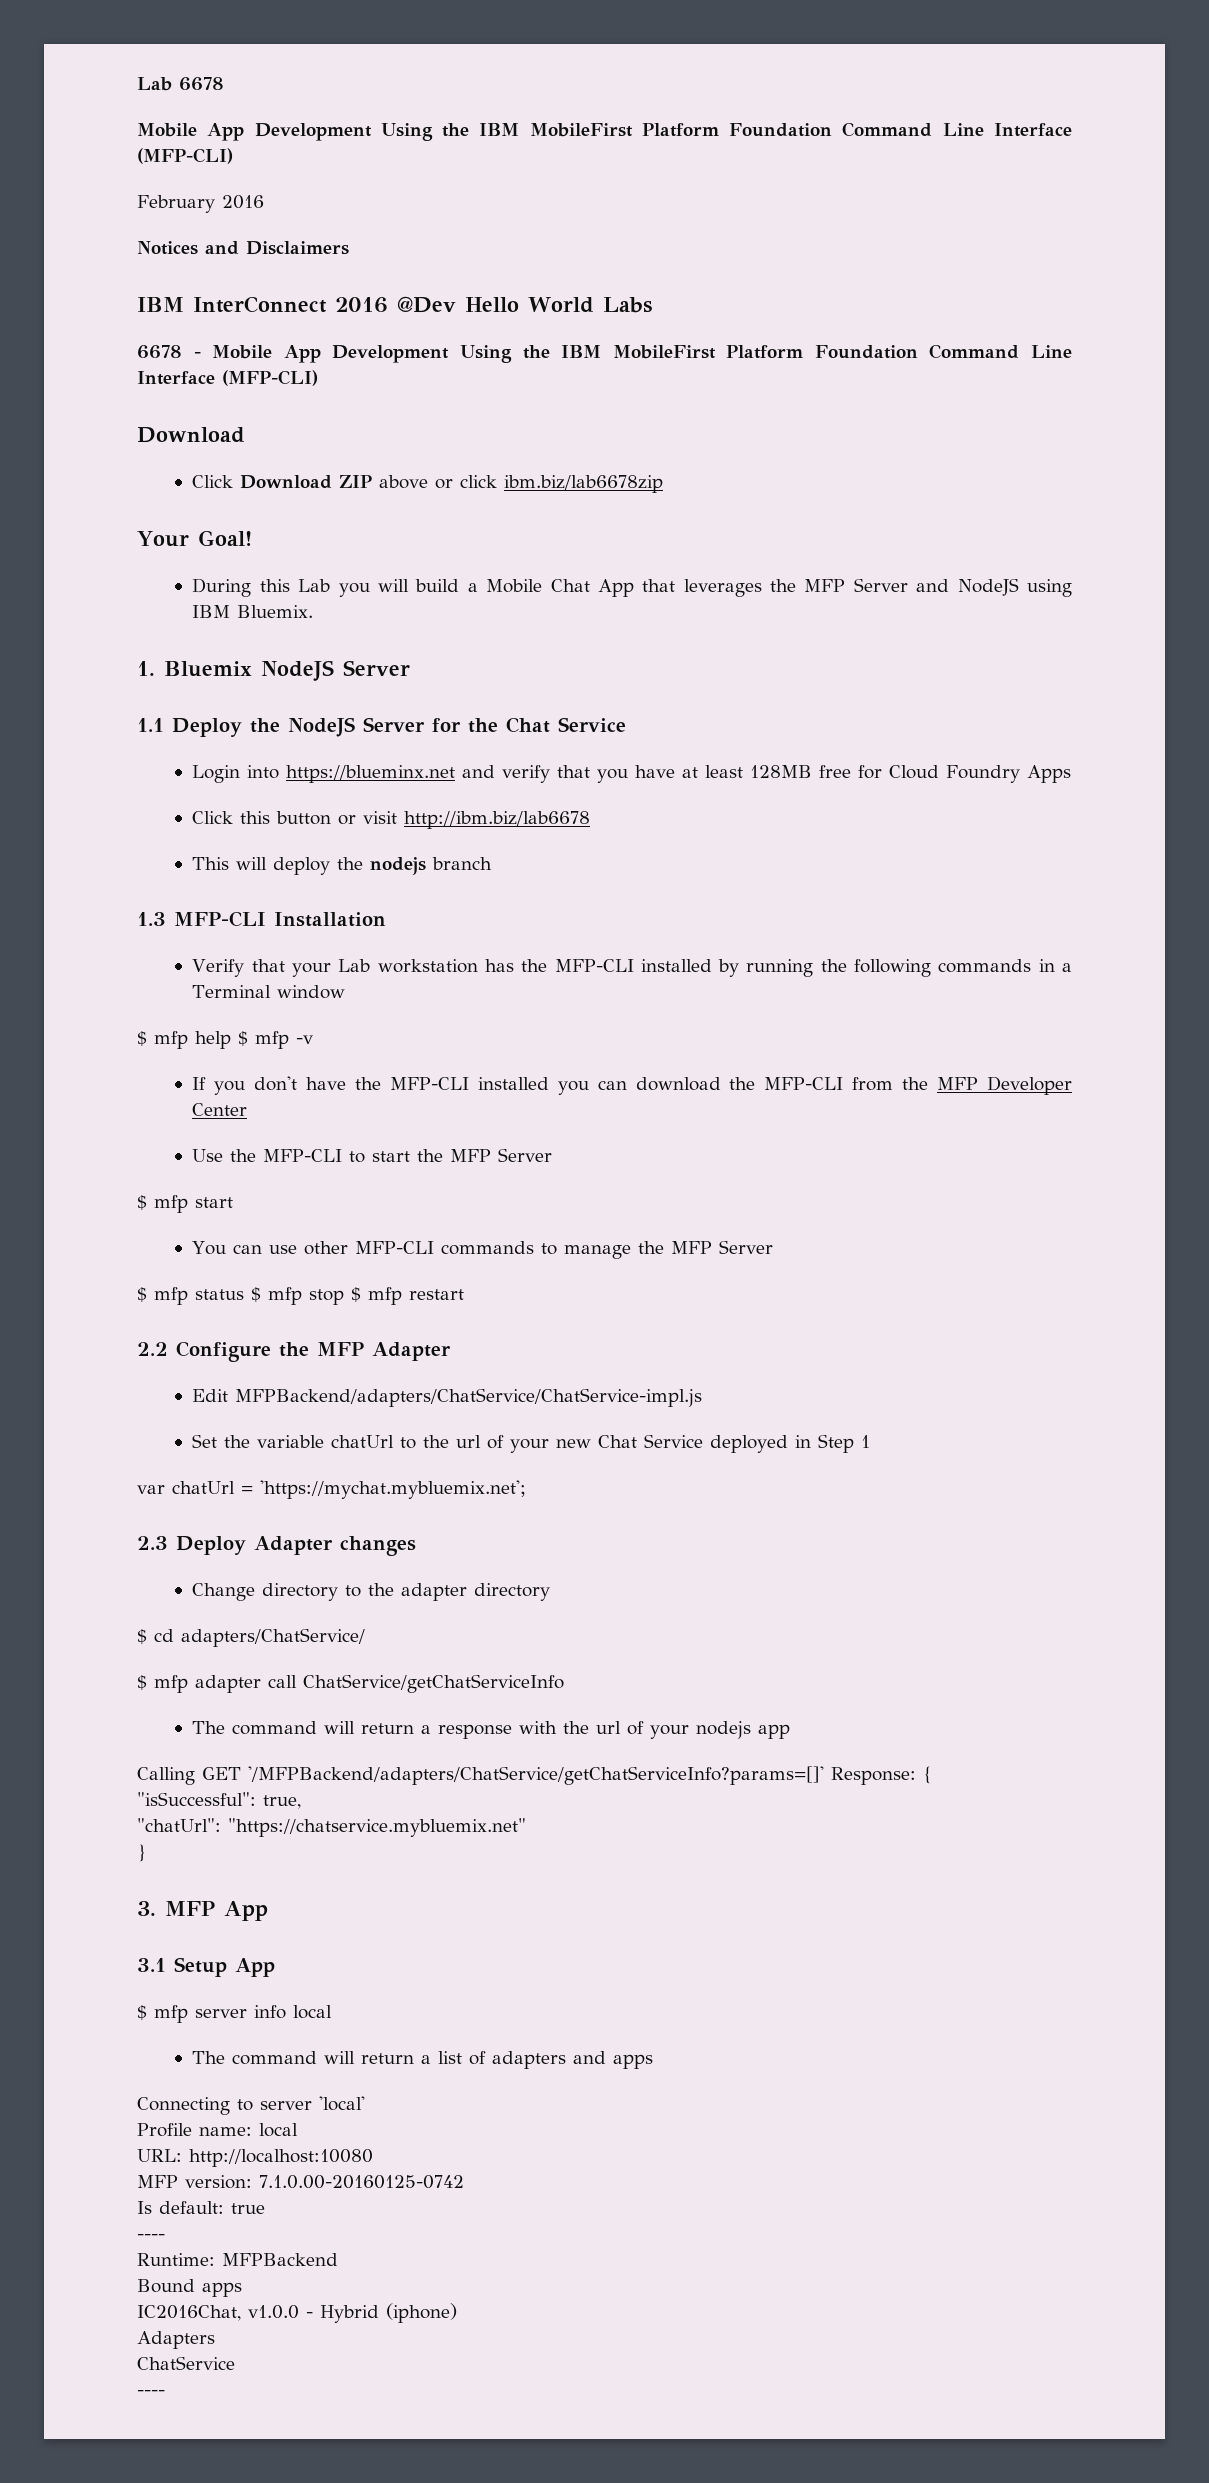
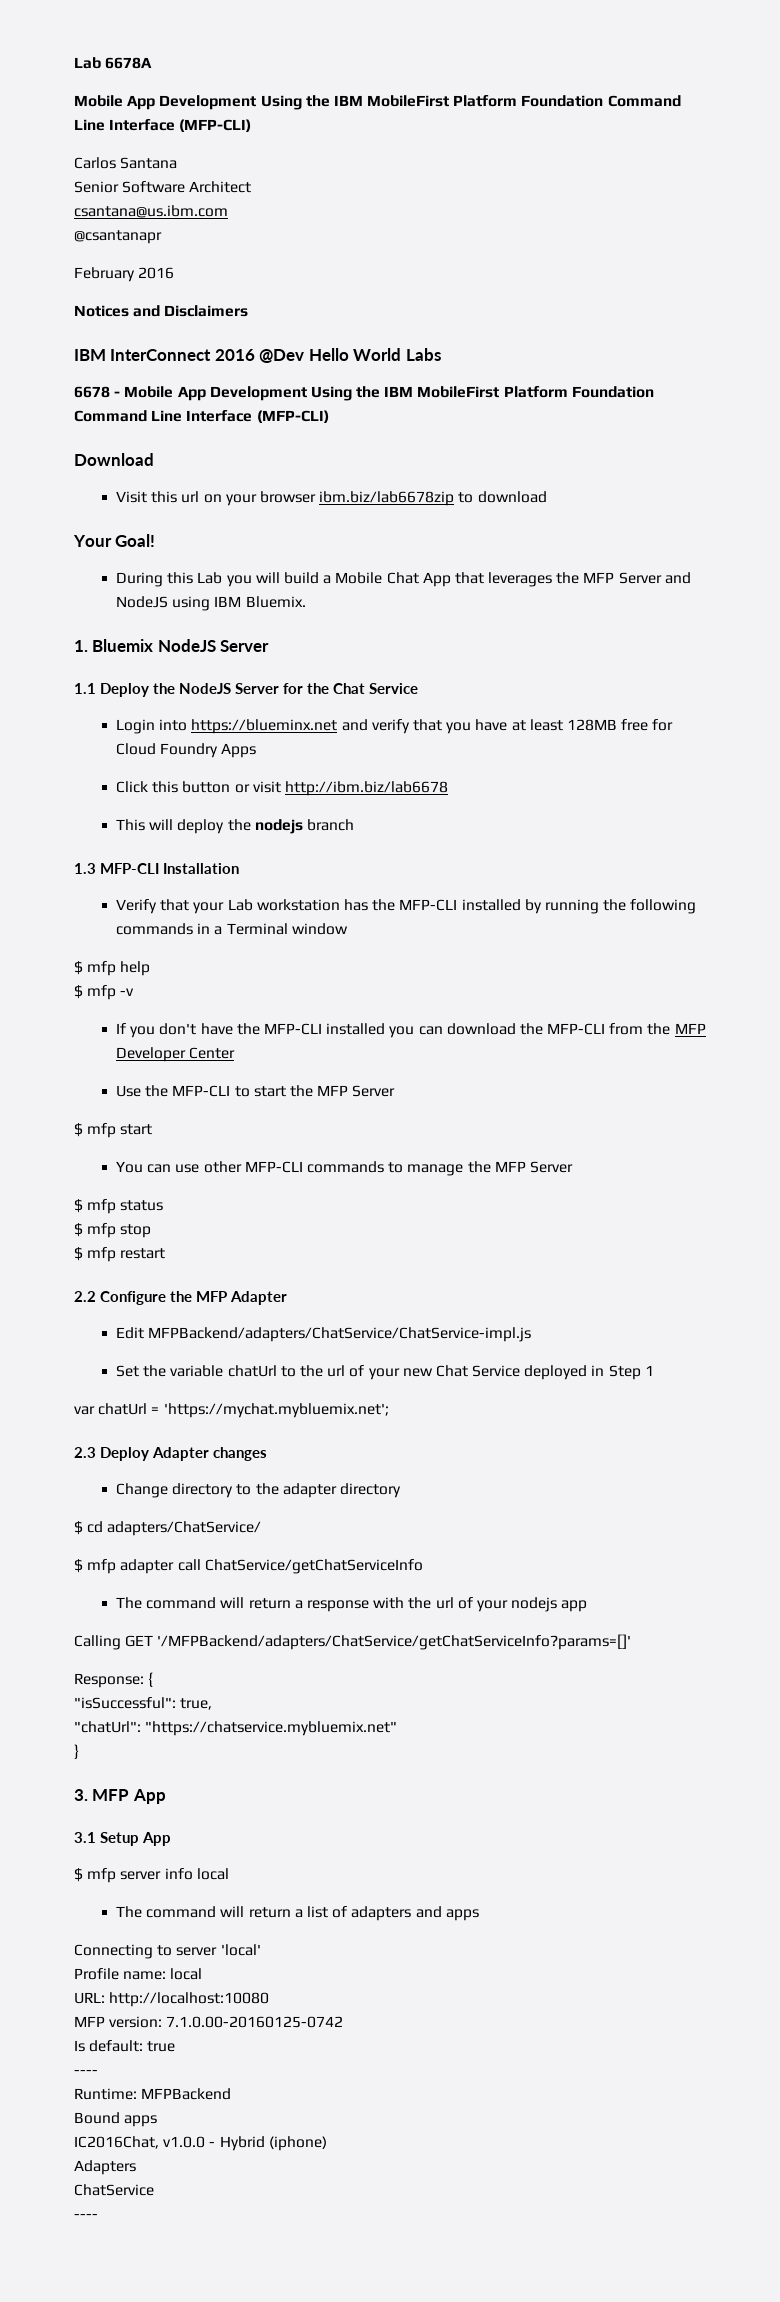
[137,77,224,91] Lab 6678 -> [74,57,153,69] Lab 6678A
(233, 156) none -> [74,157,178,169] [74,181,252,193] [74,205,228,218] [74,230,162,244] // Carlos Santana // Senior Software Architect // csantana@us.ibm.com // @csantanapr
[192,475,498,489] Click Download ZIP above or click -> [116,491,316,506] Visit this url on your browser
(664, 484) none -> [458,491,547,503] to download
(231, 1040) none -> (151, 968) //
(244, 1294) none -> (164, 1205) //
(344, 1297) none -> (152, 1231) //
(824, 1775) none -> (632, 1642) //

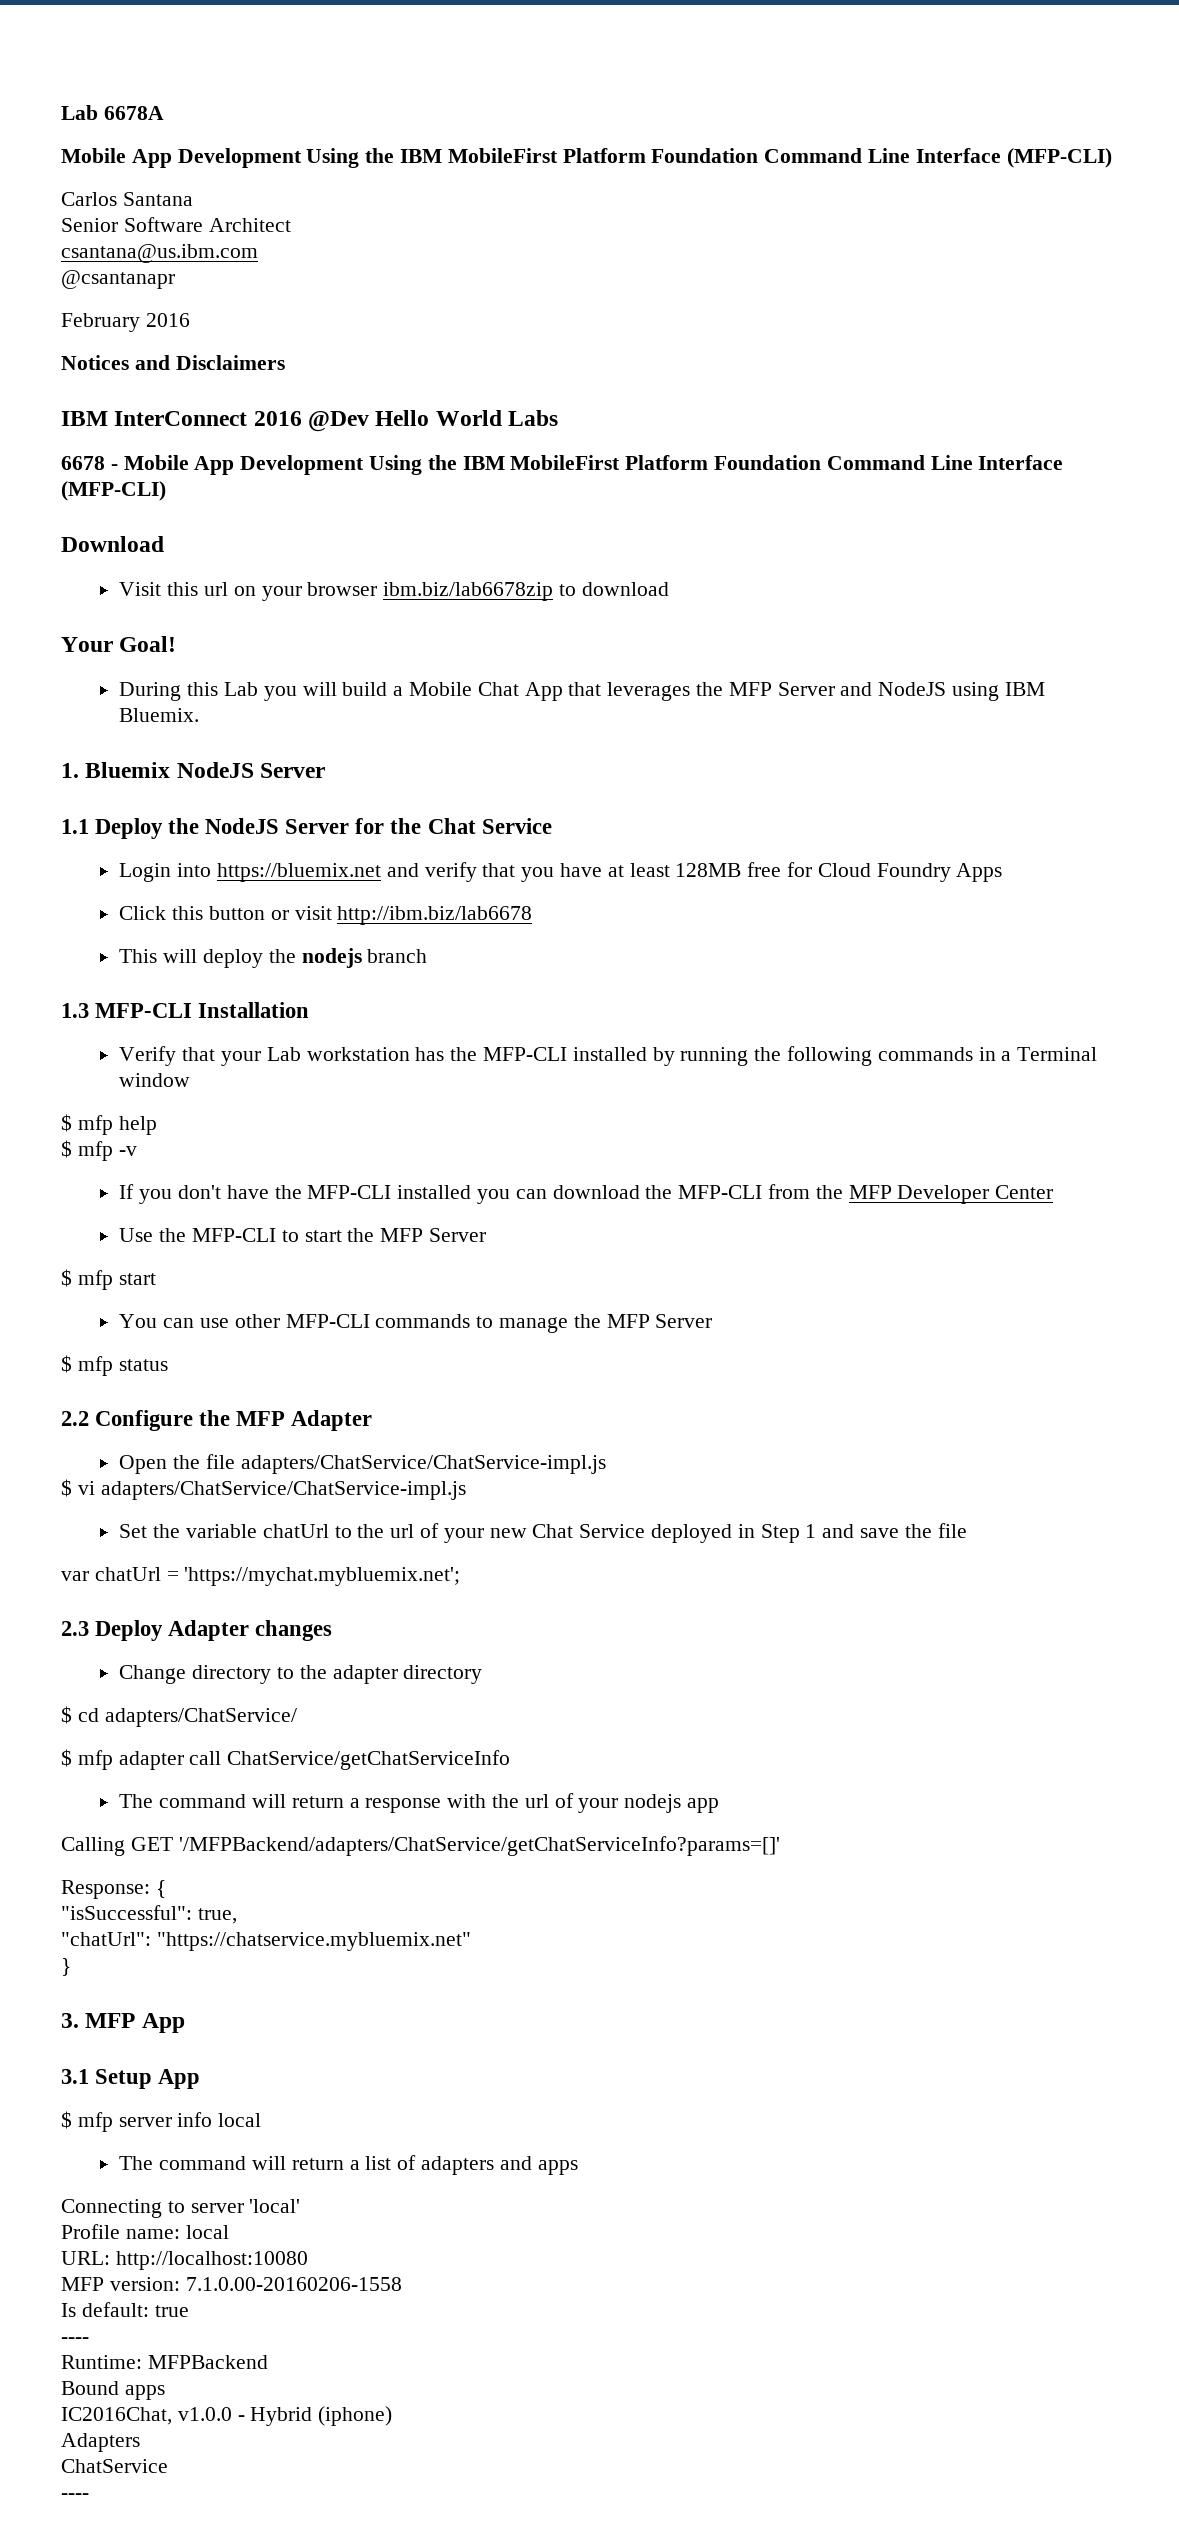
[191,719,338,734] https://blueminx.net -> [216,863,381,882] https://bluemix.net
[74,1223,152,1238] [74,1247,166,1262] // $ mfp stop // $ mfp restart -> (168, 1365) none
[116,1327,532,1342] Edit MFPBackend/adapters/ChatService/ChatService-impl.js -> [119,1454,606,1474] [61,1479,466,1500] Open the file adapters/ChatService/ChatService-impl.js // $ vi adapters/ChatService/ChatService-impl.js
(654, 1370) none -> [822,1523,967,1538] and save the file
[166,2016,344,2028] 7.1.0.00-20160125-0742 -> [185,2277,402,2291] 7.1.0.00-20160206-1558

